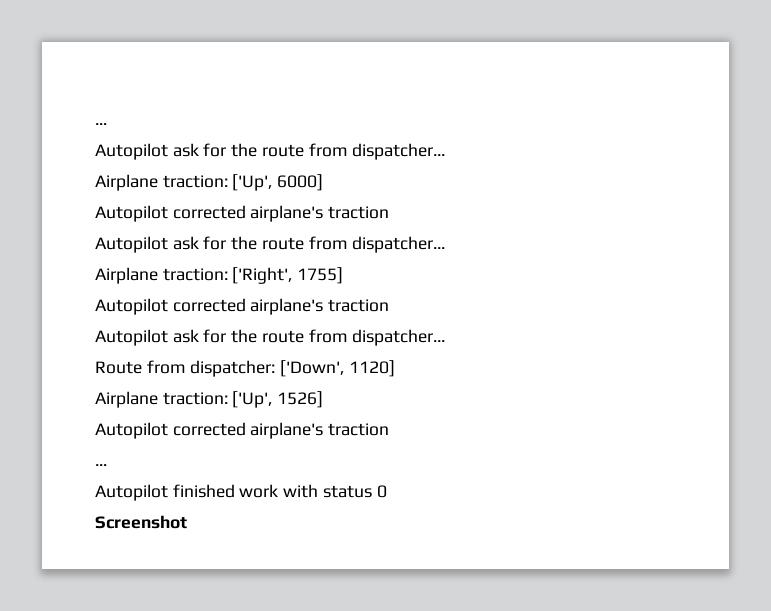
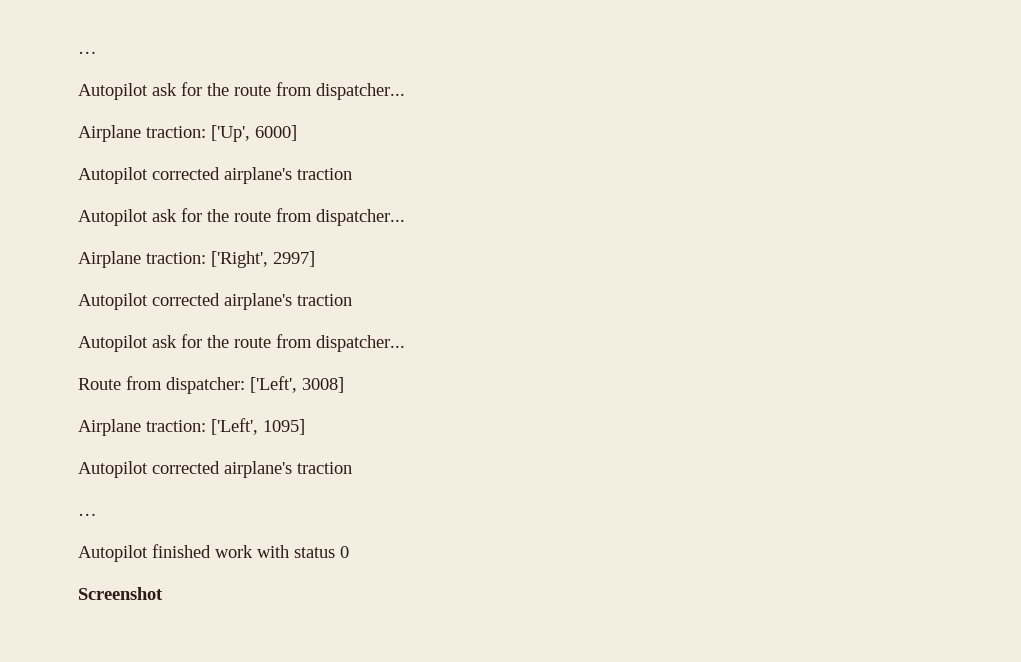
[297,267,344,284] 1755] -> [273,251,315,267] 2997]
[280,360,395,377] [95,391,324,408] ['Down', 1120] // Airplane traction: ['Up', 1526] -> [250,376,344,393] [78,418,305,436] ['Left', 3008] // Airplane traction: ['Left', 1095]

